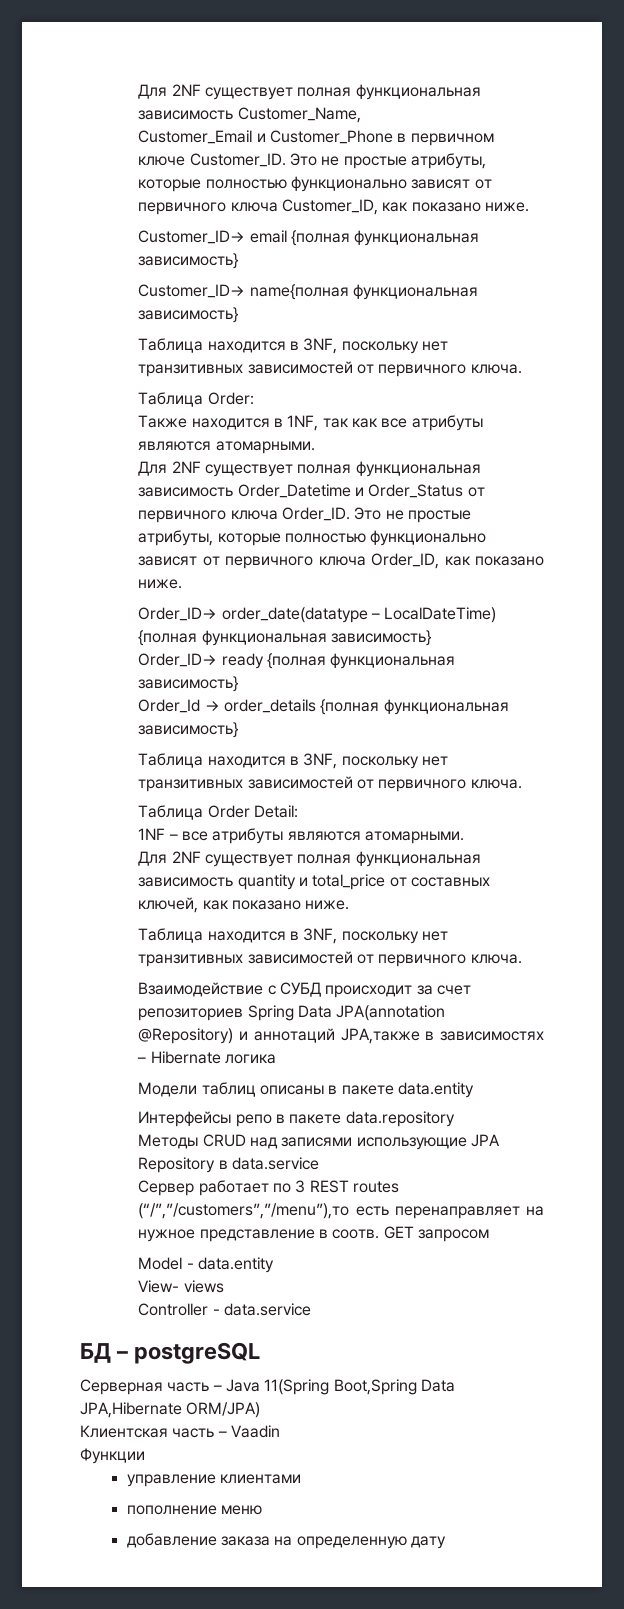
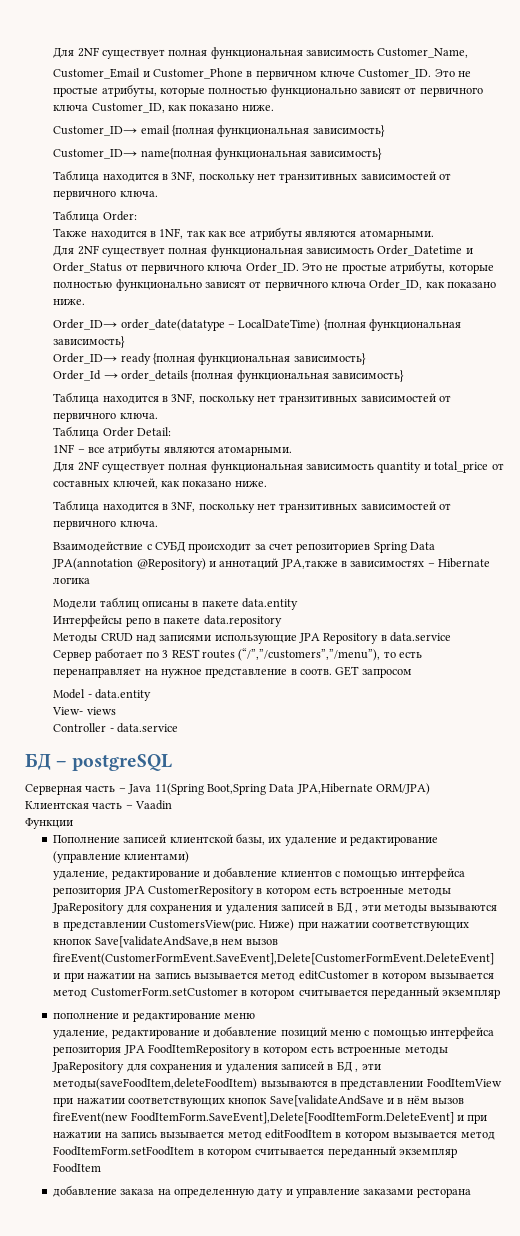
[138,1203,350,1219] (“/”,”/customers”,”/menu”),то -> [238,648,396,661] (“/”,”/customers”,”/menu”), то
[126,1474,302,1487] управление клиентами -> [52,833,439,846] [52,851,190,863] [53,867,465,880] [53,886,451,897] [52,902,498,914] [53,919,470,931] [53,936,279,948] [53,953,495,965] [53,970,494,982] [53,987,501,999] Пополнение записей клиентской базы, их удаление и редактирование (управление клиентами) // удаление, редактирование и добавление клиентов с помощью интерфейса репозитория JPA CustomerRepository в котором есть встроенные методы JpaRepository для сохранения и удаления записей в БД , эти методы вызываются в представлении CustomersView(рис. Ниже) при нажатии соответствующих кнопок Save[validateAndSave,в нем вызов fireEvent(CustomerFormEvent.SaveEvent],Delete[CustomerFormEvent.DeleteEvent] и при нажатии на запись вызывается метод editCustomer в котором вызывается метод CustomerForm.setCustomer в котором считывается переданный экземпляр
[221,1505,263,1515] меню -> [122,1012,255,1022] [53,1026,495,1039] [53,1044,448,1056] [52,1061,381,1073] [53,1078,502,1090] [53,1095,465,1107] [53,1112,488,1124] [53,1129,495,1141] [53,1146,458,1158] [53,1163,102,1173] и редактирование меню // удаление, редактирование и добавление позиций меню с помощью интерфейса репозитория JPA FoodItemRepository в котором есть встроенные методы JpaRepository для сохранения и удаления записей в БД , эти методы(saveFoodItem,deleteFoodItem) вызываются в представлении FoodItemView при нажатии соответствующих кнопок Save[validateAndSave и в нём вызов fireEvent(new FoodItemForm.SaveEvent],Delete[FoodItemForm.DeleteEvent] и при нажатии на запись вызывается метод editFoodItem в котором вызывается метод FoodItemForm.setFoodItem в котором считывается переданный экземпляр FoodItem
(447, 1542) none -> [285,1188,471,1198] и управление заказами ресторана

